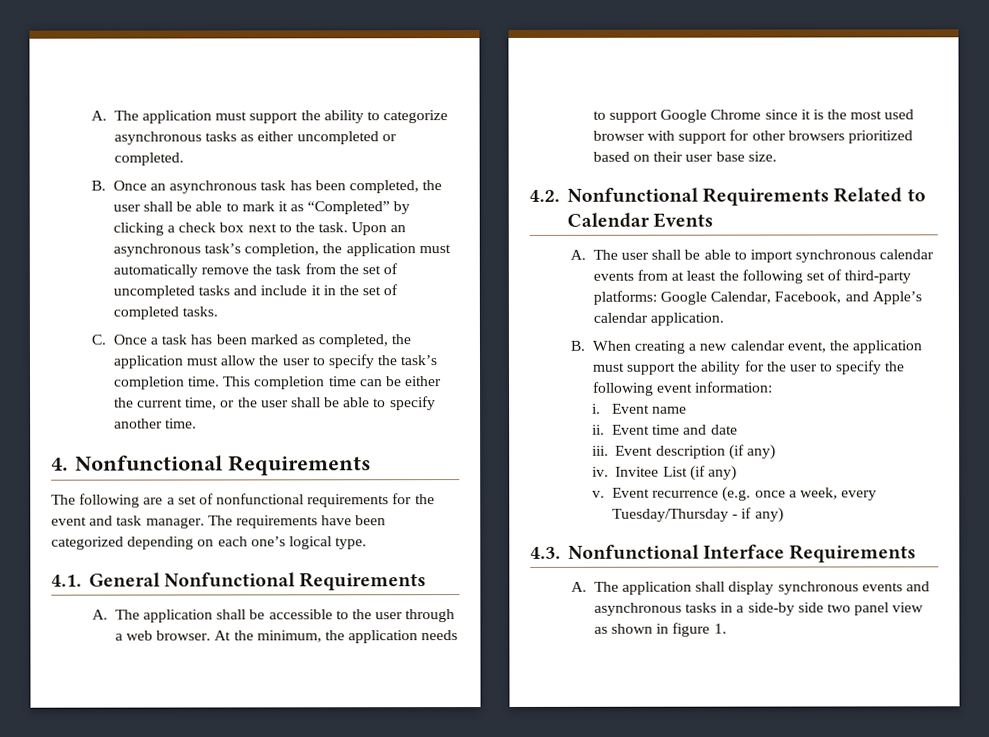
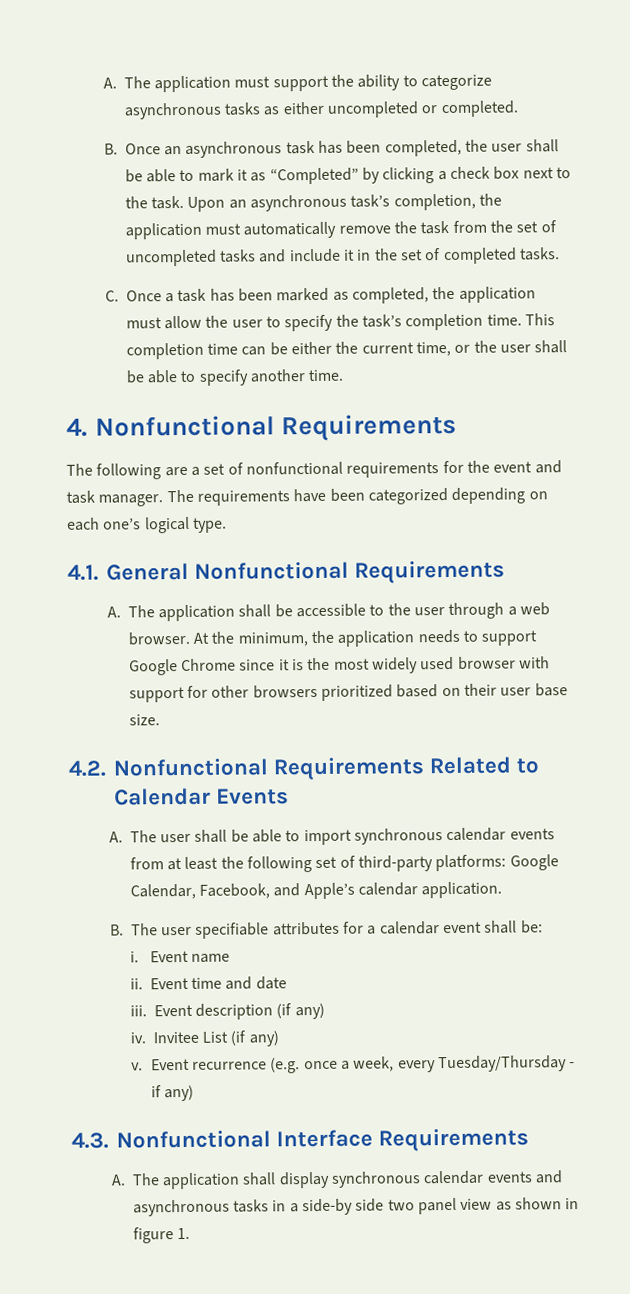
(883, 115) none -> [372,657,419,674] widely
[591,340,923,354] [591,360,906,375] [592,381,774,396] When creating a new calendar event, the application must support the ability for the user to specify the following event information: -> [130,920,543,939] The user specifiable attributes for a calendar event shall be:
(859, 588) none -> [423,1170,485,1185] calendar

